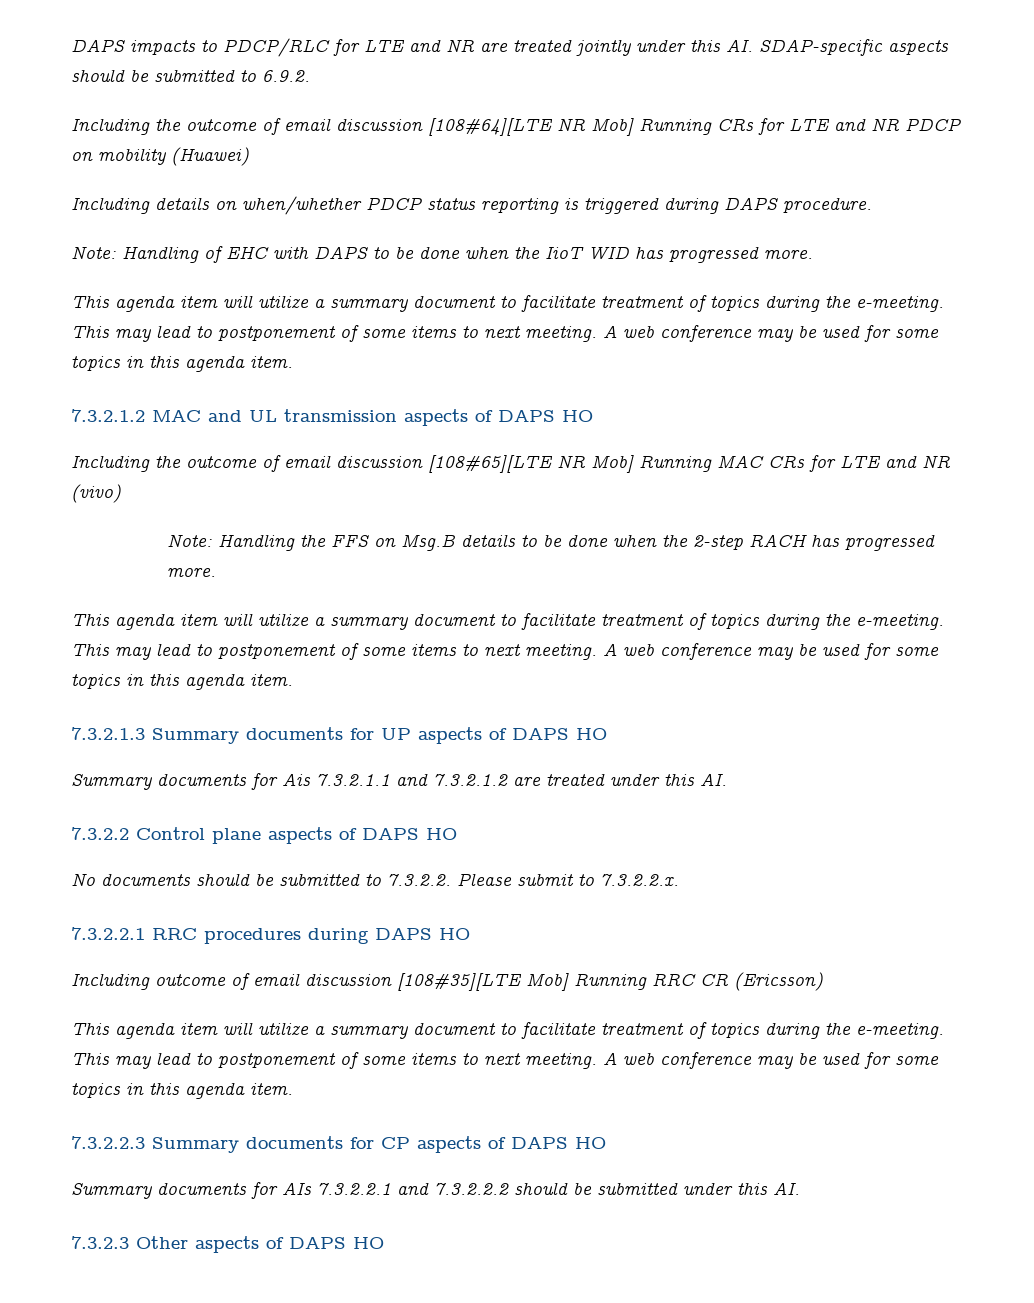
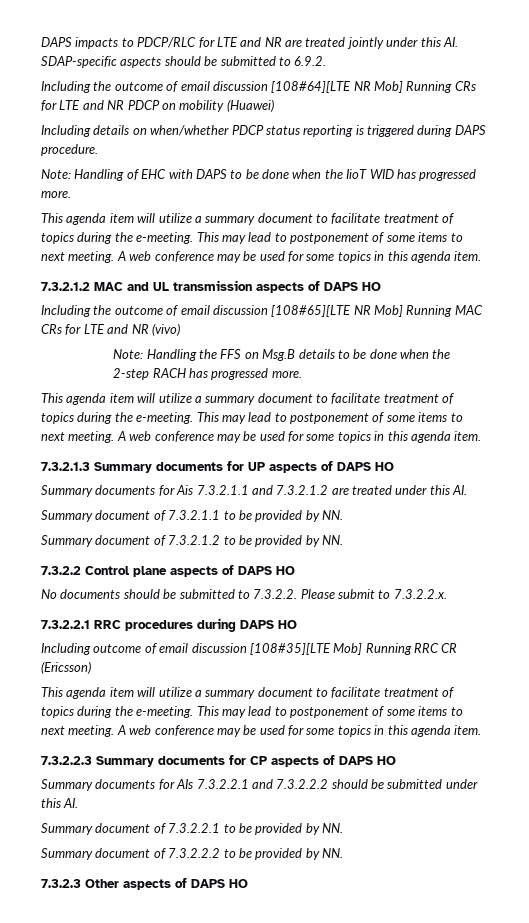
(727, 779) none -> [41,510,343,522] [41,535,343,547] // Summary document of 7.3.2.1.1 to be provided by NN. // Summary document of 7.3.2.1.2 to be provided by NN.
(800, 1188) none -> [41,823,343,835] [41,848,343,860] // Summary document of 7.3.2.2.1 to be provided by NN. // Summary document of 7.3.2.2.2 to be provided by NN.

